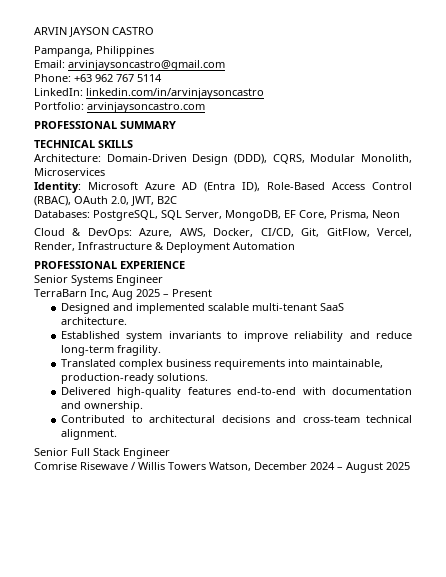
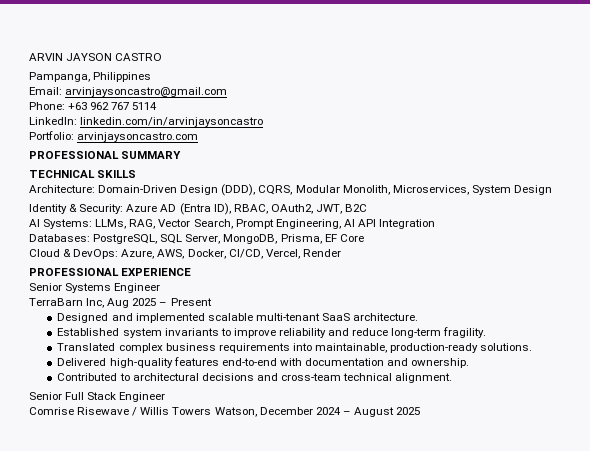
[34,168,105,176] [34,182,412,193] [34,196,177,206] Microservices // Identity: Microsoft Azure AD (Entra ID), Role-Based Access Control (RBAC), OAuth 2.0, JWT, B2C -> [392,185,552,195] [29,203,368,215] [29,219,436,229] Microservices, System Design // Identity & Security: Azure AD (Entra ID), RBAC, OAuth2, JWT, B2C // AI Systems: LLMs, RAG, Vector Search, Prompt Engineering, AI API Integration
[284,210,400,219] EF Core, Prisma, Neon -> [280,234,364,244] Prisma, EF Core
[301,228,413,237] [34,242,295,253] Git, GitFlow, Vercel, Render, Infrastructure & Deployment Automation -> [265,249,341,259] Vercel, Render

